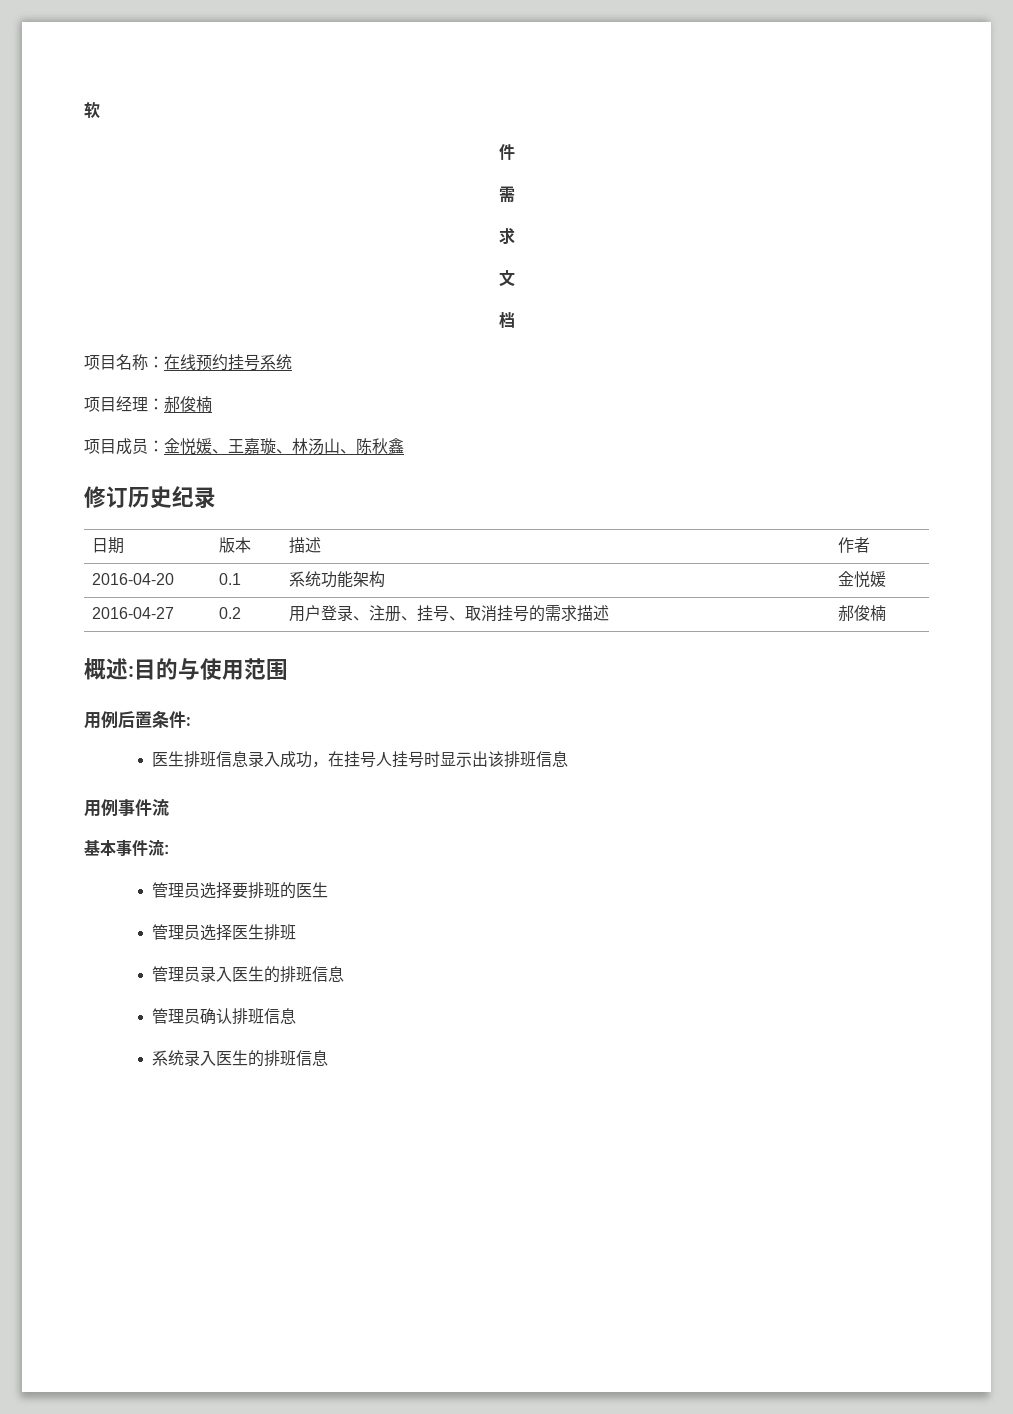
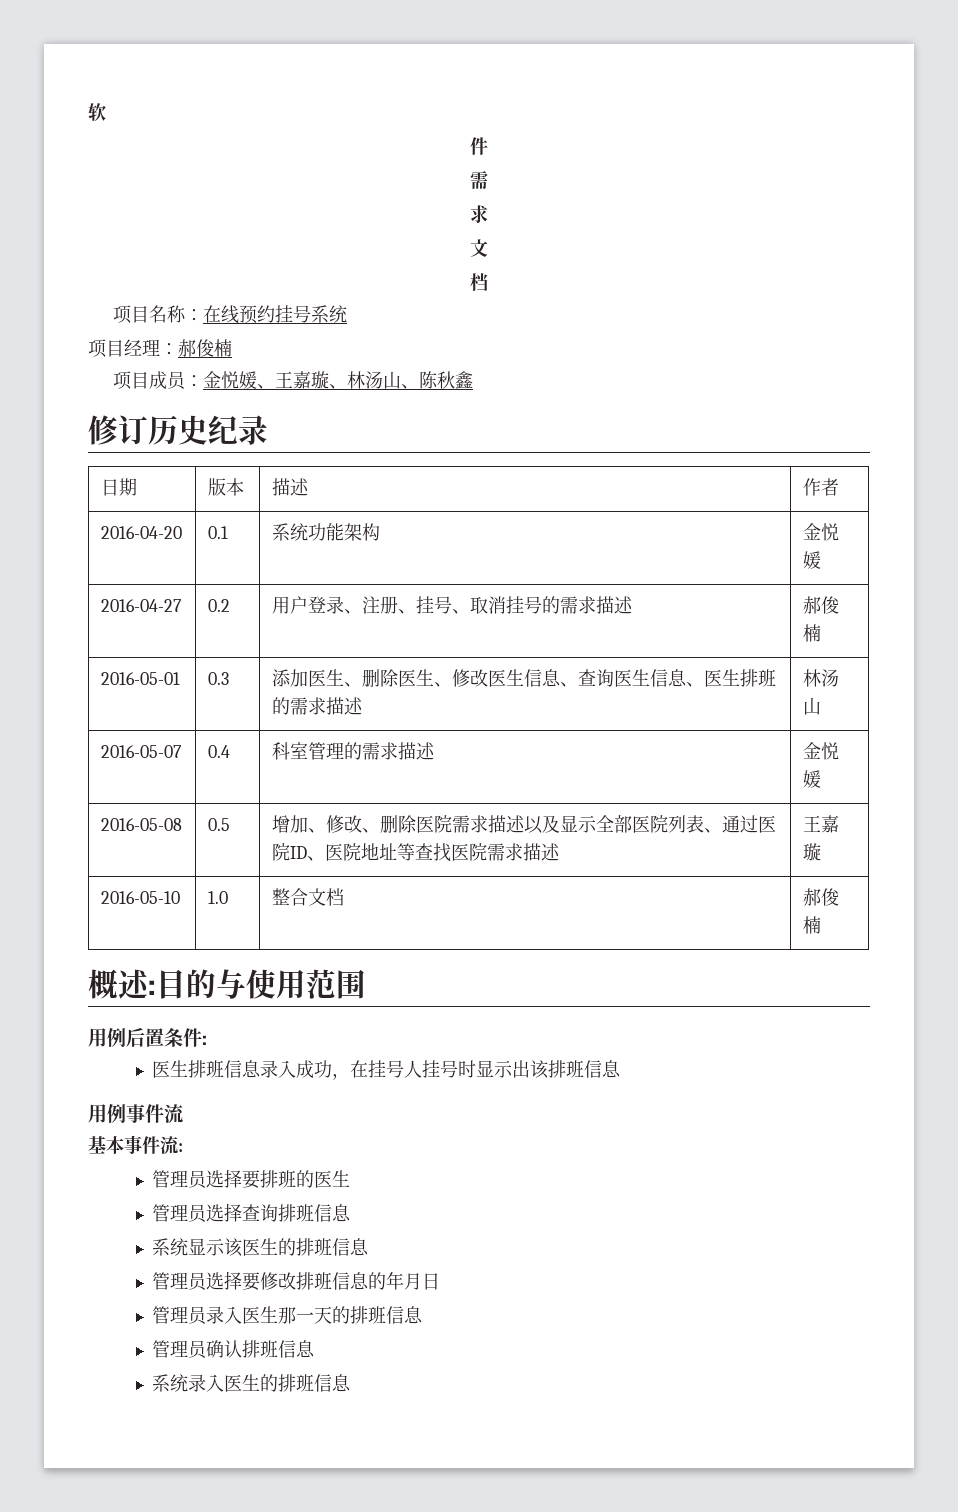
(886, 613) none -> [100,672,180,685] [207,672,229,685] [271,669,776,687] [271,697,363,715] [802,669,839,687] [802,697,821,715] [100,745,182,758] [207,745,230,758] [271,742,435,760] [802,742,839,760] [802,770,821,788] [100,818,182,831] [207,818,230,831] [271,815,776,834] [271,843,560,862] [802,815,839,833] [802,843,821,861] [100,891,180,904] [207,891,228,904] [271,888,344,906] [802,888,839,906] [802,916,821,934] // 2016-05-01 | 0.3 | 添加医生、删除医生、修改医生信息、查询医生信息、医生排班的需求描述 | 林汤山 // 2016-05-07 | 0.4 | 科室管理的需求描述 | 金悦媛 // 2016-05-08 | 0.5 | 增加、修改、删除医院需求描述以及显示全部医院列表、通过医院ID、医院地址等查找医院需求描述 | 王嘉璇 // 2016-05-10 | 1.0 | 整合文档 | 郝俊楠
[231,924,296,941] 医生排班 -> [241,1204,351,1222] [151,1238,369,1257] [151,1271,440,1291] 查询排班信息 // 系统显示该医生的排班信息 // 管理员选择要修改排班信息的年月日
(264, 974) none -> [277,1306,332,1324] 那一天

